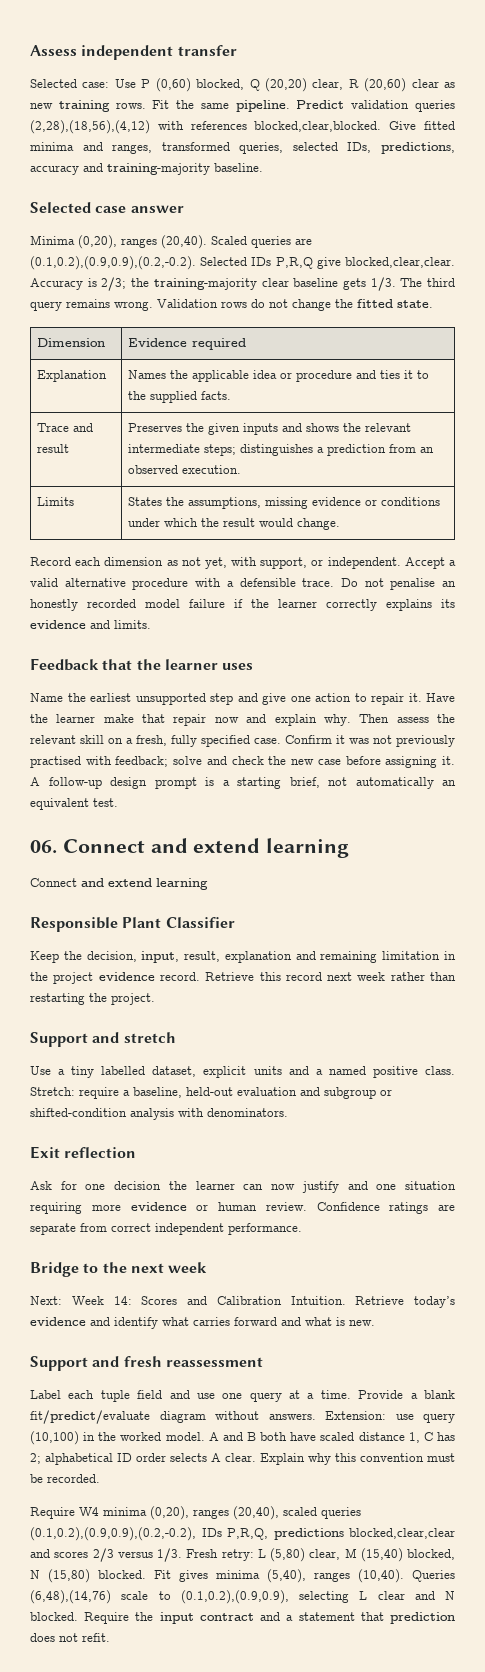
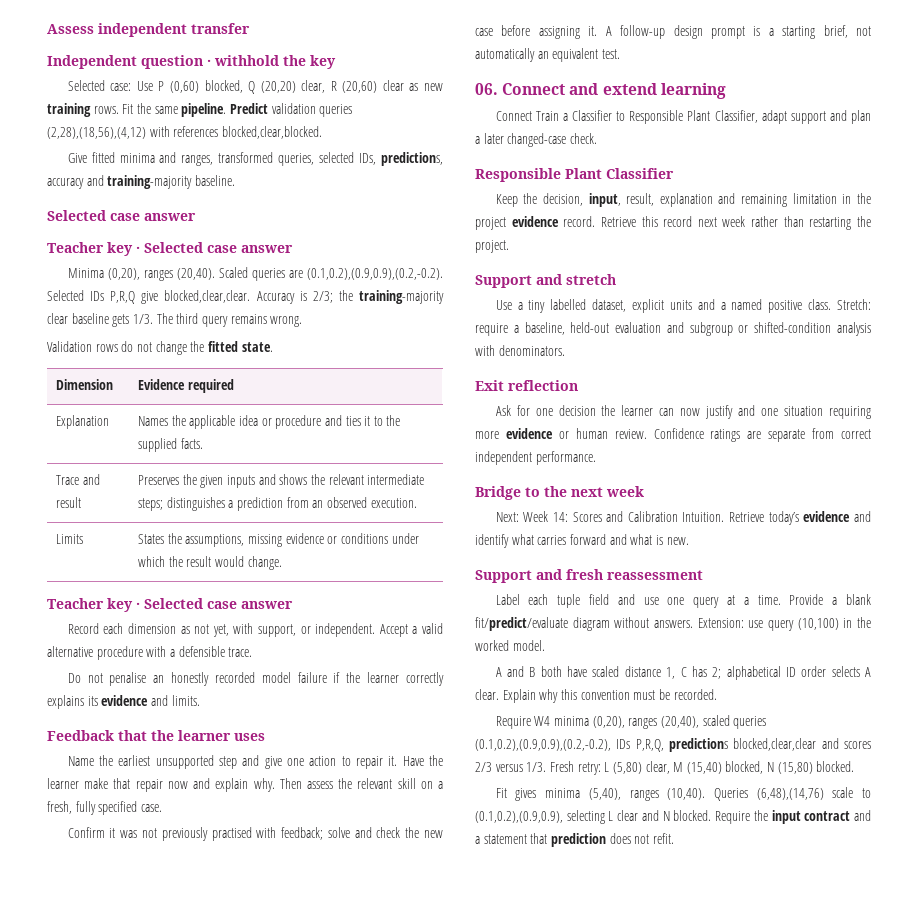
(237, 50) none -> [47,55,336,69] // Independent question · withhold the key
(382, 126) none -> (322, 132) //
(184, 209) none -> [47,242,293,256] // Teacher key · Selected case answer
(153, 306) none -> (303, 321) //
(340, 524) none -> [47,598,293,612] // Teacher key · Selected case answer
(335, 582) none -> (253, 652) //
(281, 741) none -> (162, 808) //
[81,878,208,890] and extend learning -> [535,110,871,124] [475,133,597,147] Train a Classifier to Responsible Plant Classifier, adapt support and plan a later changed-case check.
(205, 1436) none -> (545, 645) //
(146, 1574) none -> (855, 766) //

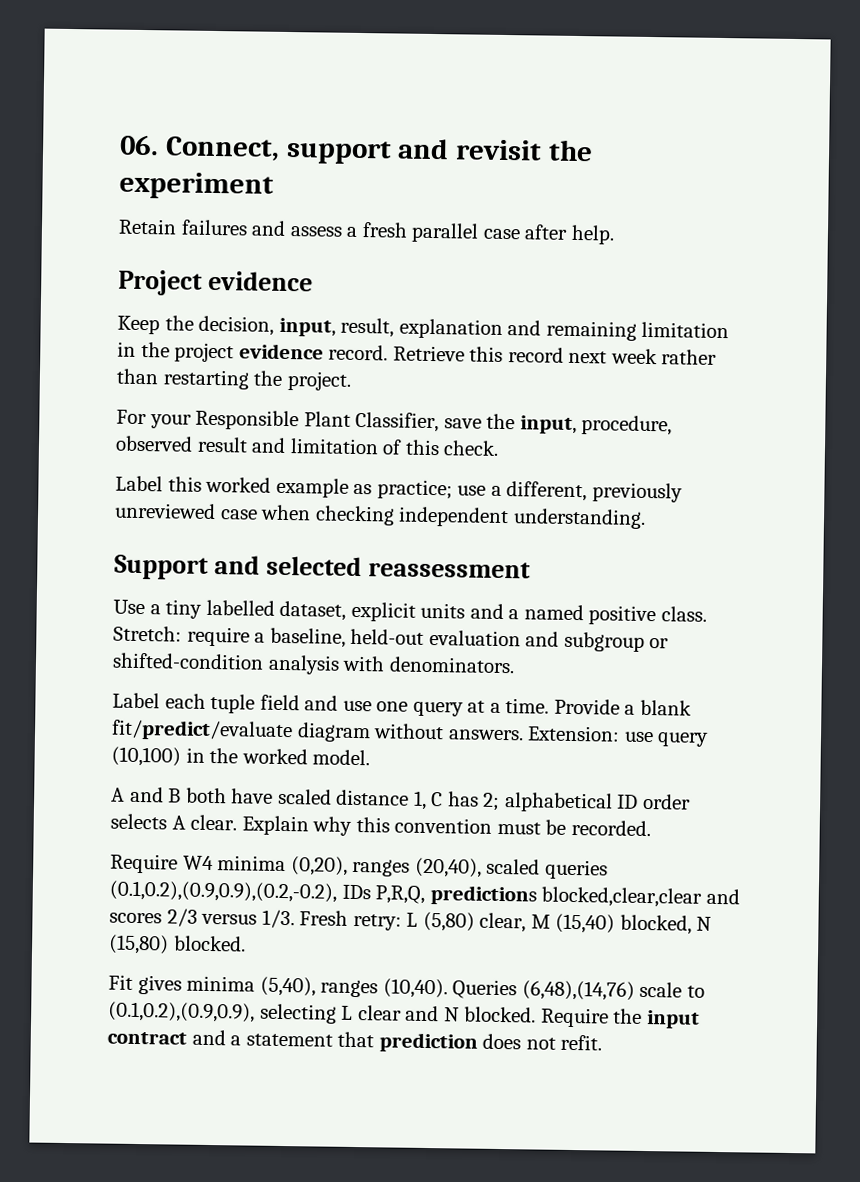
[47,23,250,37] [47,55,336,69] [67,80,443,94] [47,103,353,117] [47,126,322,139] [67,152,444,166] [47,175,235,189] [47,210,196,221] [47,242,293,256] [67,267,443,281] [47,290,445,304] [47,313,303,327] [47,341,273,355] [56,379,114,390] [138,379,234,393] [56,415,110,429] [138,415,401,429] [138,438,203,452] [56,474,100,485] [56,497,82,508] [138,474,425,488] [138,497,417,511] [56,534,84,544] [138,533,419,547] [138,556,282,570] [47,598,293,612] [67,623,444,637] [47,646,253,660] [67,672,445,686] [47,695,200,709] [47,730,265,741] [67,755,443,769] [47,778,444,792] [47,801,162,815] [67,827,443,841] [475,25,871,39] [475,48,620,62] [475,83,726,99] [495,110,871,124] [475,133,597,147] [475,168,674,182] Assess independent transfer // Independent question · withhold the key // Selected case: Use P (0,60) blocked, Q (20,20) clear, R (20,60) clear as new training rows. Fit the same pipeline. Predict validation queries (2,28),(18,56),(4,12) with references blocked,clear,blocked. // Give fitted minima and ranges, transformed queries, selected IDs, predictions, accuracy and training-majority baseline. // Selected case answer // Teacher key · Selected case answer // Minima (0,20), ranges (20,40). Scaled queries are (0.1,0.2),(0.9,0.9),(0.2,-0.2). Selected IDs P,R,Q give blocked,clear,clear. Accuracy is 2/3; the training-majority clear baseline gets 1/3. The third query remains wrong. // Validation rows do not change the fitted state. // Dimension | Evidence required // Explanation | Names the applicable idea or procedure and ties it to the supplied facts. // Trace and result | Preserves the given inputs and shows the relevant intermediate steps; distinguishes a prediction from an observed execution. // Limits | States the assumptions, missing evidence or conditions under which the result would change. // Teacher key · Selected case answer // Record each dimension as not yet, with support, or independent. Accept a valid alternative procedure with a defensible trace. // Do not penalise an honestly recorded model failure if the learner correctly explains its evidence and limits. // Feedback that the learner uses // Name the earliest unsupported step and give one action to repair it. Have the learner make that repair now and explain why. Then assess the relevant skill on a fresh, fully specified case. // Confirm it was not previously practised with feedback; solve and check the new case before assigning it. A follow-up design prompt is a starting brief, not automatically an equivalent test. // 06. Connect and extend learning // Connect Train a Classifier to Responsible Plant Classifier, adapt support and plan a later changed-case check. // Responsible Plant Classifier -> [119,134,594,165] [119,171,274,200] [118,218,615,245] [118,269,313,296] 06. Connect, support and revisit the experiment // Retain failures and assess a fresh parallel case after help. // Project evidence
[475,274,616,288] // Support and stretch -> [116,409,673,436] [115,435,500,456] [115,475,683,503] [114,502,646,529] [114,554,531,580] // For your Responsible Plant Classifier, save the input, procedure, observed result and limitation of this check. // Label this worked example as practice; use a different, previously unreviewed case when checking independent understanding. // Support and selected reassessment
[475,380,578,391] [495,405,871,419] [475,428,871,442] [475,451,596,465] [475,486,644,500] [495,511,871,525] [475,534,689,548] [475,569,703,583] // Exit reflection // Ask for one decision the learner can now justify and one situation requiring more evidence or human review. Confidence ratings are separate from correct independent performance. // Bridge to the next week // Next: Week 14: Scores and Calibration Intuition. Retrieve today’s evidence and identify what carries forward and what is new. // Support and fresh reassessment -> (515, 665) none

